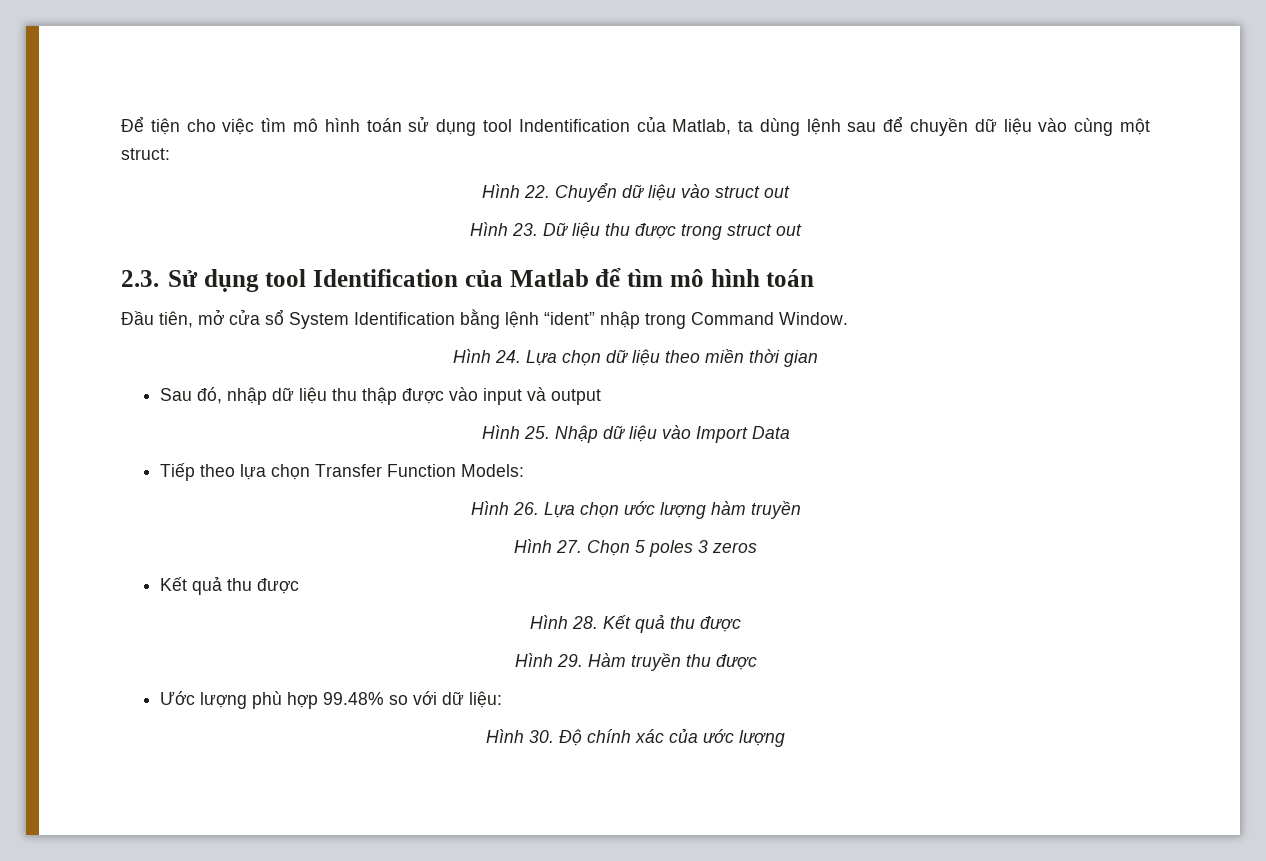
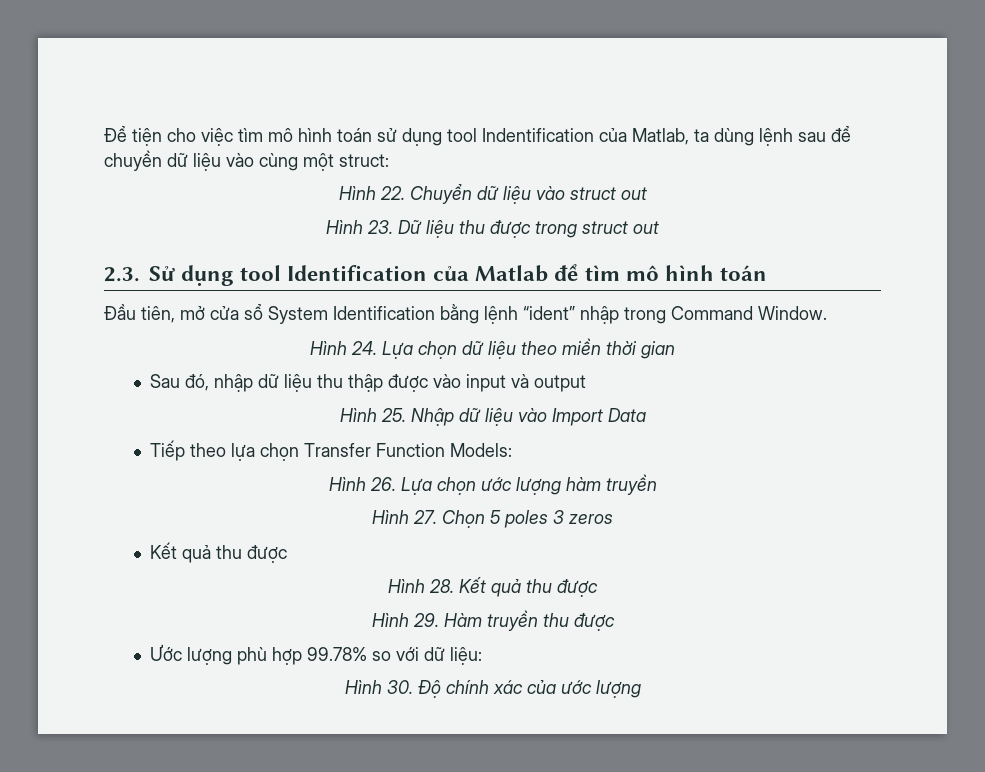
[322,692,384,705] 99.48% -> [307,647,368,661] 99.78%

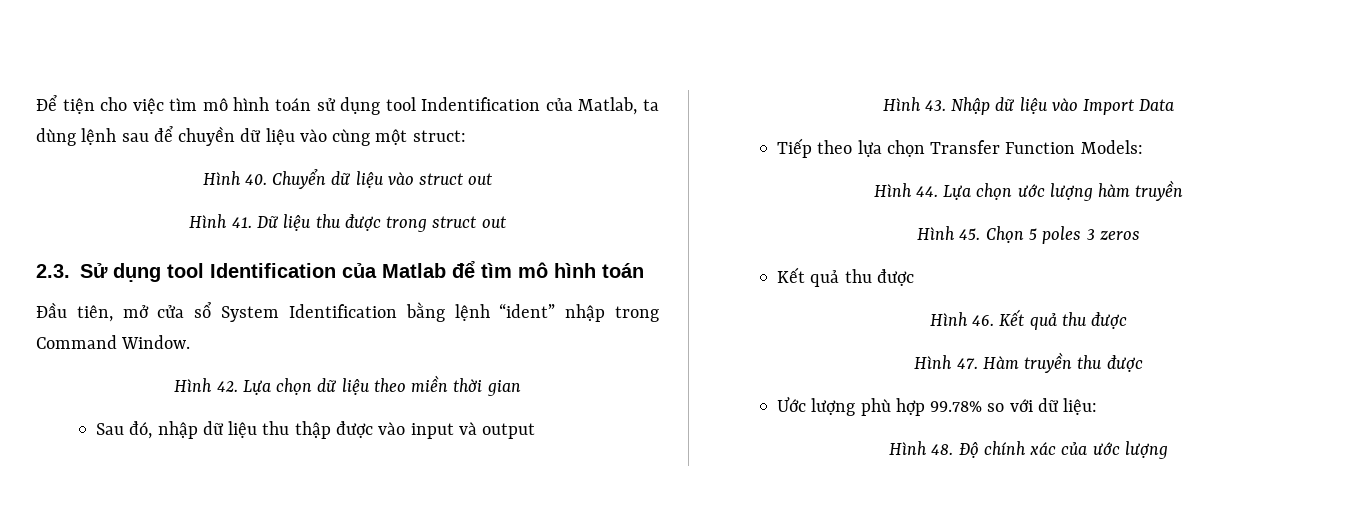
[379,186,405,200] 22. -> [244,174,267,185] 40.
[367,220,393,234] 23. -> [231,217,252,228] 41.
[351,341,377,355] 24. -> [216,381,238,392] 42.
[380,408,406,422] 25. -> [924,100,946,111] 43.
[369,477,396,491] 26. -> [915,186,938,197] 44.
[413,510,437,524] 27. -> [959,228,981,240] 45.
[429,576,598,597] [371,613,439,627] 28. Kết quả thu được // Hình 29. -> [972,309,1128,330] [914,355,978,369] 46. Kết quả thu được // Hình 47.
[386,680,413,694] 30. -> [931,444,954,455] 48.

